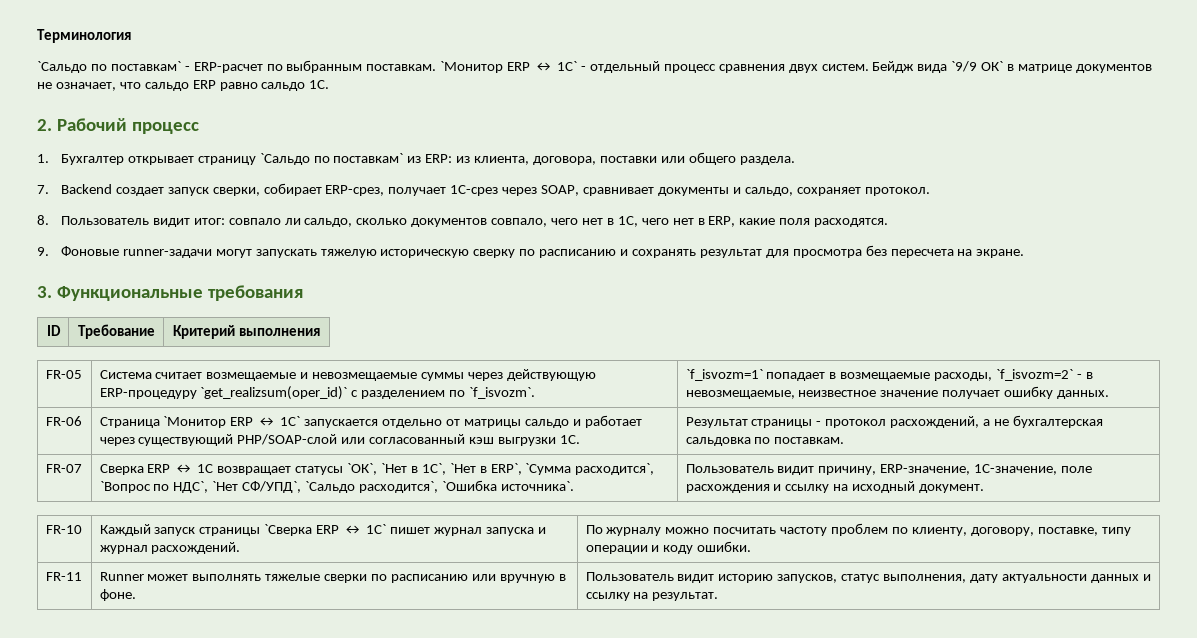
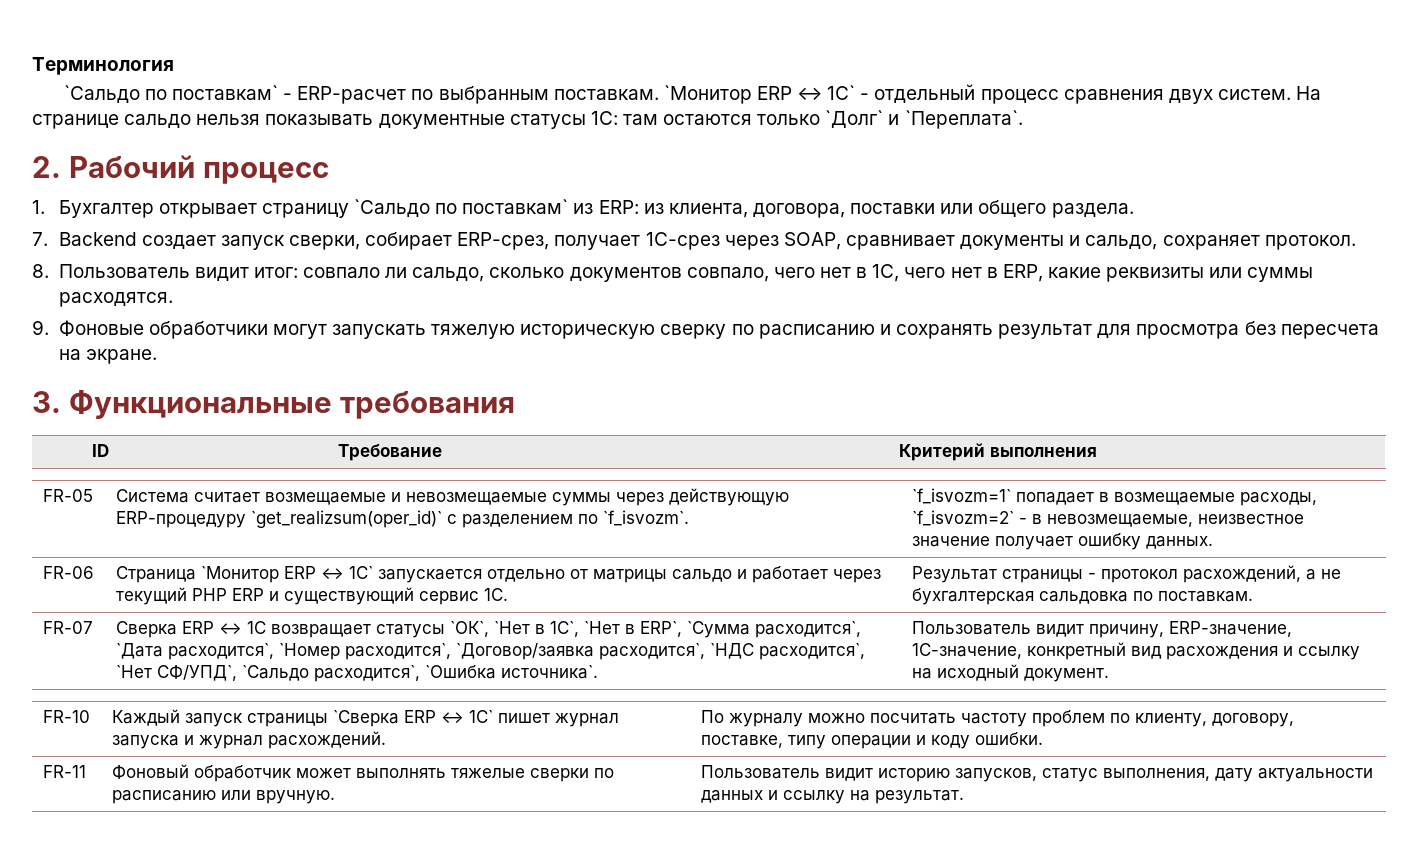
[872,61,1152,73] [37,80,330,91] Бейдж вида `9/9 ОК` в матрице документов не означает, что сальдо ERP равно сальдо 1С. -> [1296,86,1322,100] [32,110,1023,129] На странице сальдо нельзя показывать документные статусы 1С: там остаются только `Долг` и `Переплата`.
[779,218,811,225] поля -> [1106,267,1314,282] реквизиты или суммы
[122,249,212,258] runner-задачи -> [148,321,268,339] обработчики
[138,434,557,446] существующий PHP/SOAP-слой или согласованный кэш выгрузки -> [115,587,479,605] текущий PHP ERP и существующий сервис
[99,481,209,493] `Вопрос по НДС`, -> [115,643,865,660] `Дата расходится`, `Номер расходится`, `Договор/заявка расходится`, `НДС расходится`,
[1061,466,1093,473] поле -> [1026,642,1162,660] конкретный вид
[99,572,144,581] Runner -> [111,764,291,782] Фоновый обработчик
[499,574,566,583] [99,589,136,601] вручную в фоне. -> [255,790,335,804] вручную.

